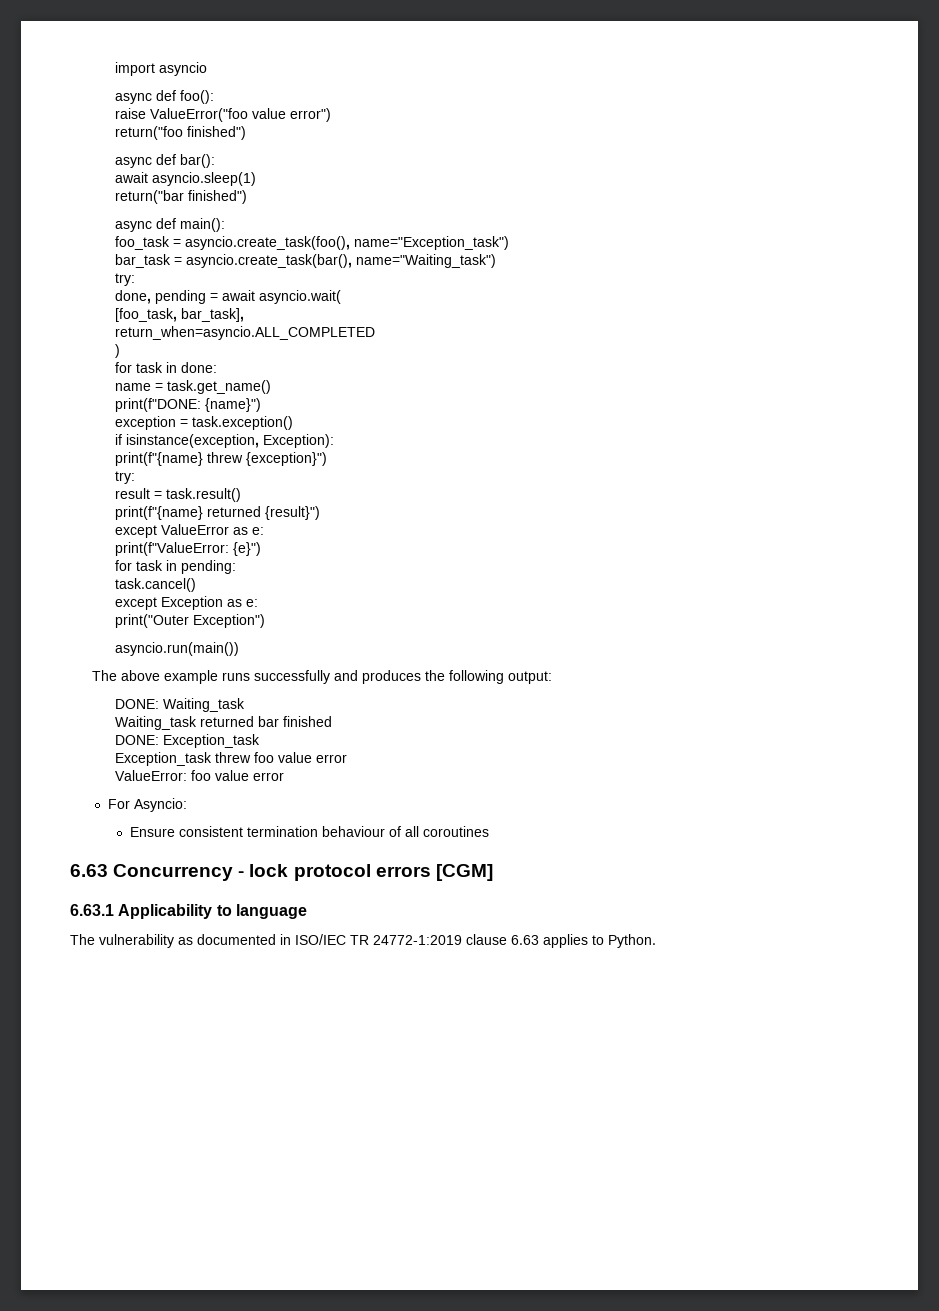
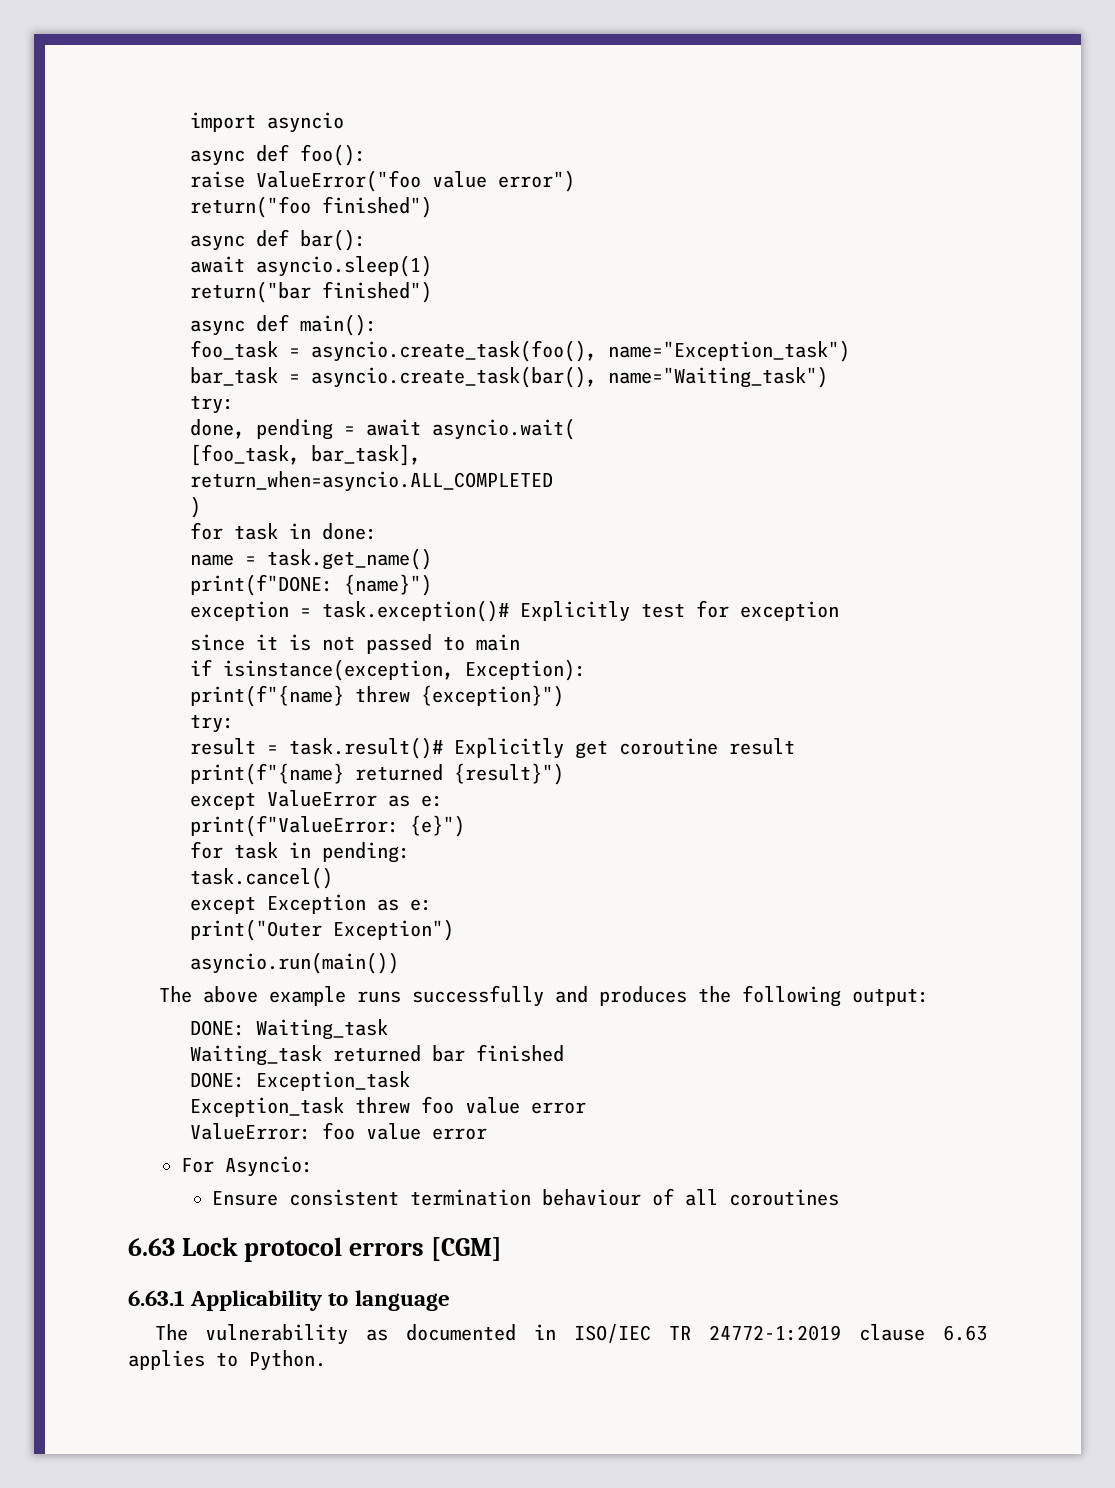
[191,416,293,430] task.exception() -> [322,600,840,622] [190,634,521,654] task.exception()# Explicitly test for exception // since it is not passed to main
[165,488,241,502] task.result() -> [289,737,796,759] task.result()# Explicitly get coroutine result
[113,864,289,881] Concurrency - lock -> [182,1237,239,1256] Lock

